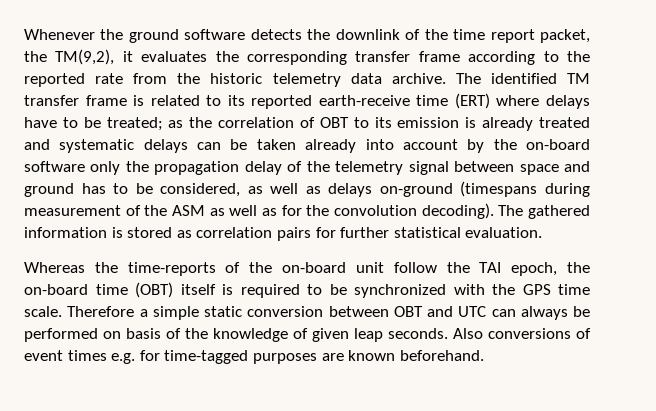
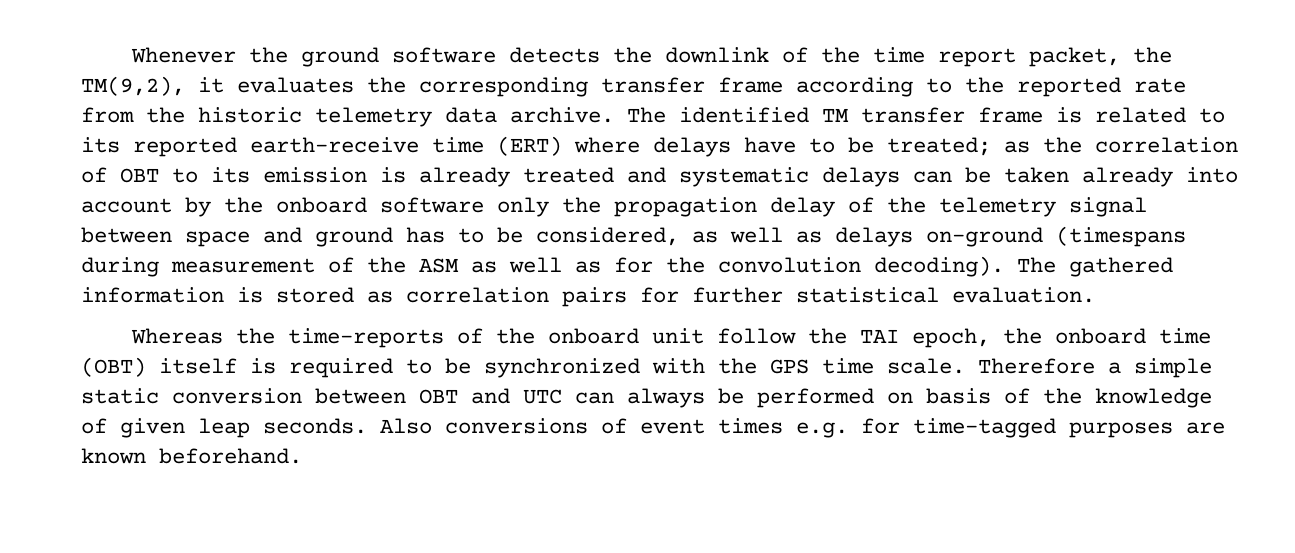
[526,139,591,150] on-board -> [276,197,367,213] onboard
[282,262,347,273] on-board -> [547,328,639,344] onboard
[24,284,88,295] on-board -> [1054,328,1146,344] onboard

